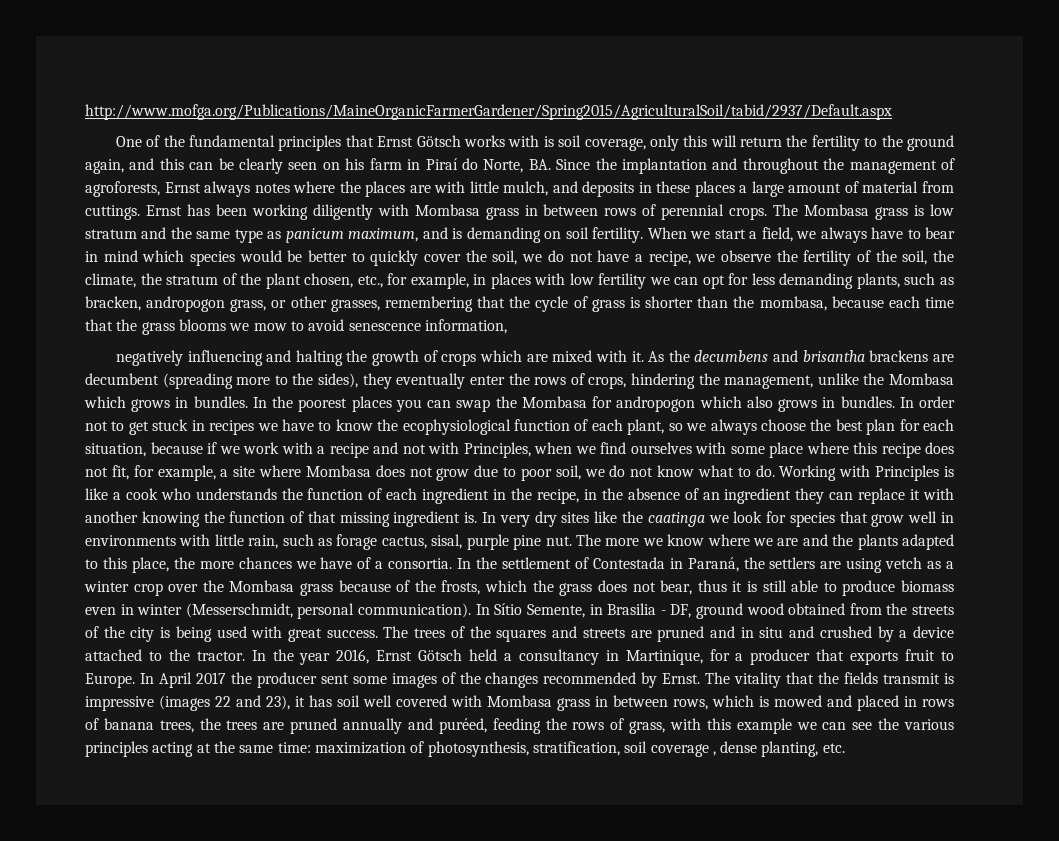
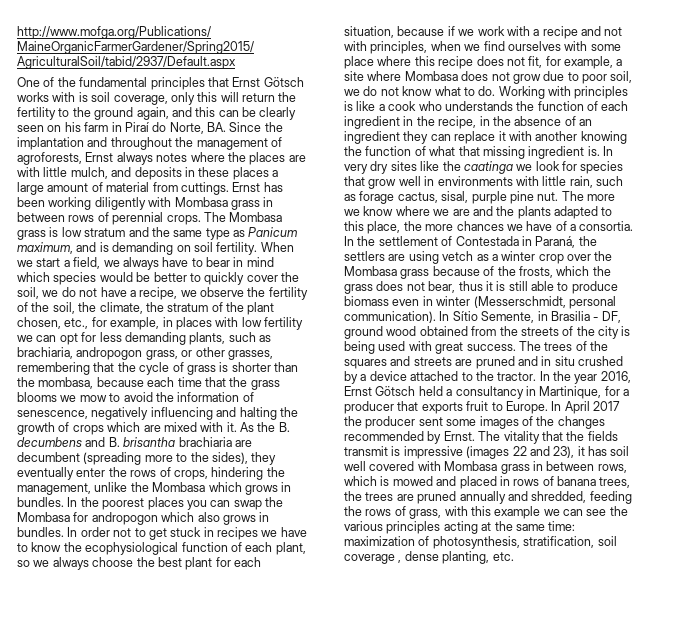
[285,228,344,243] panicum -> [248,227,299,237] Panicum
[85,296,141,311] bracken, -> [17,347,73,359] brachiaria,
[348,319,507,334] senescence information, // -> [155,392,254,402] [17,410,88,419] the information of senescence,
(690, 356) none -> [278,422,290,432] B.
[802,350,929,362] brisantha brackens -> [108,437,232,447] B. brisantha brachiaria
[866,419,896,435] plan -> [185,557,213,570] plant
[463,442,531,458] Principles, -> [370,41,428,54] principles,
[875,465,940,481] Principles -> [574,86,629,99] principles
(305, 517) none -> [429,146,456,156] what
[789,626,815,638] and -> (575, 361) none
[438,718,487,734] puréed, -> [531,491,587,503] shredded,

